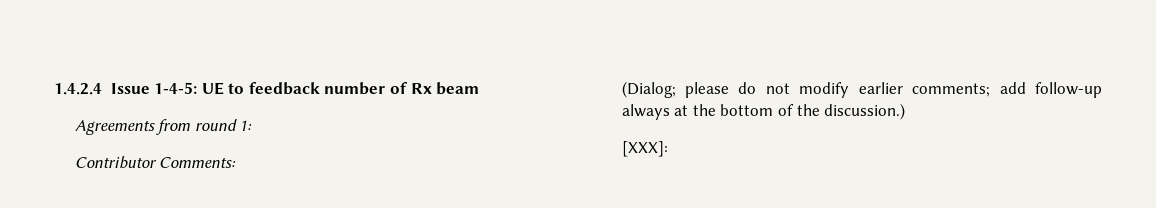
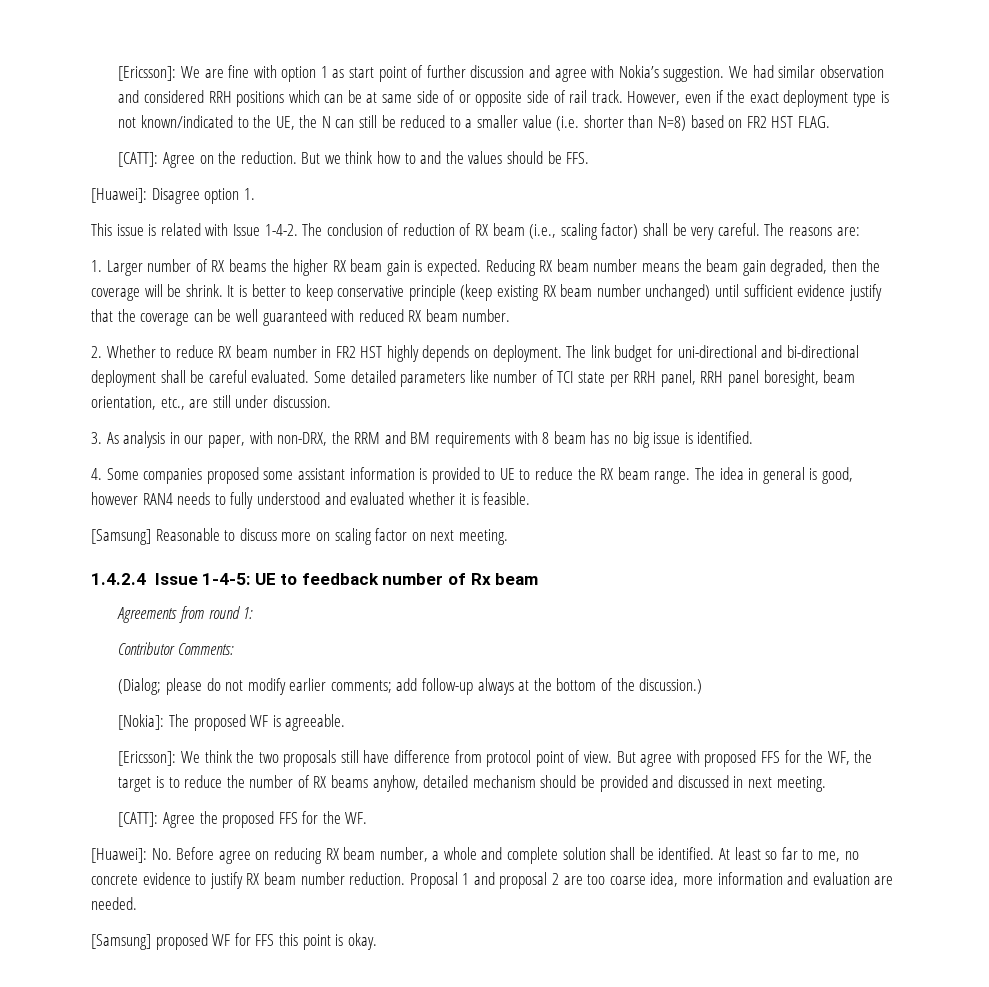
(54, 89) none -> [118,65,884,82] [118,90,889,107] [118,115,830,131] [118,151,590,168] [91,188,255,204] [91,223,860,240] [91,259,880,276] [91,284,882,301] [91,309,511,326] [91,345,859,362] [91,370,856,387] [91,395,331,410] [91,431,754,448] [91,467,853,484] [91,492,531,509] [91,528,508,545] [Ericsson]: We are fine with option 1 as start point of further discussion and agree with Nokia’s suggestion. We had similar observation and considered RRH positions which can be at same side of or opposite side of rail track. However, even if the exact deployment type is not known/indicated to the UE, the N can still be reduced to a smaller value (i.e. shorter than N=8) based on FR2 HST FLAG. // [CATT]: Agree on the reduction. But we think how to and the values should be FFS. // [Huawei]: Disagree option 1. // This issue is related with Issue 1-4-2. The conclusion of reduction of RX beam (i.e., scaling factor) shall be very careful. The reasons are: // 1. Larger number of RX beams the higher RX beam gain is expected. Reducing RX beam number means the beam gain degraded, then the coverage will be shrink. It is better to keep conservative principle (keep existing RX beam number unchanged) until sufficient evidence justify that the coverage can be well guaranteed with reduced RX beam number. // 2. Whether to reduce RX beam number in FR2 HST highly depends on deployment. The link budget for uni-directional and bi-directional deployment shall be careful evaluated. Some detailed parameters like number of TCI state per RRH panel, RRH panel boresight, beam orientation, etc., are still under discussion. // 3. As analysis in our paper, with non-DRX, the RRM and BM requirements with 8 beam has no big issue is identified. // 4. Some companies proposed some assistant information is provided to UE to reduce the RX beam range. The idea in general is good, however RAN4 needs to fully understood and evaluated whether it is feasible. // [Samsung] Reasonable to discuss more on scaling factor on next meeting. //
[621,141,668,157] [XXX]: -> [118,714,346,731] [118,750,873,767] [118,775,826,792] [118,811,368,828] [91,847,859,864] [91,872,894,889] [91,897,137,910] [91,933,377,950] [Nokia]: The proposed WF is agreeable. // [Ericsson]: We think the two proposals still have difference from protocol point of view. But agree with proposed FFS for the WF, the target is to reduce the number of RX beams anyhow, detailed mechanism should be provided and discussed in next meeting. // [CATT]: Agree the proposed FFS for the WF. // [Huawei]: No. Before agree on reducing RX beam number, a whole and complete solution shall be identified. At least so far to me, no concrete evidence to justify RX beam number reduction. Proposal 1 and proposal 2 are too coarse idea, more information and evaluation are needed. // [Samsung] proposed WF for FFS this point is okay.

